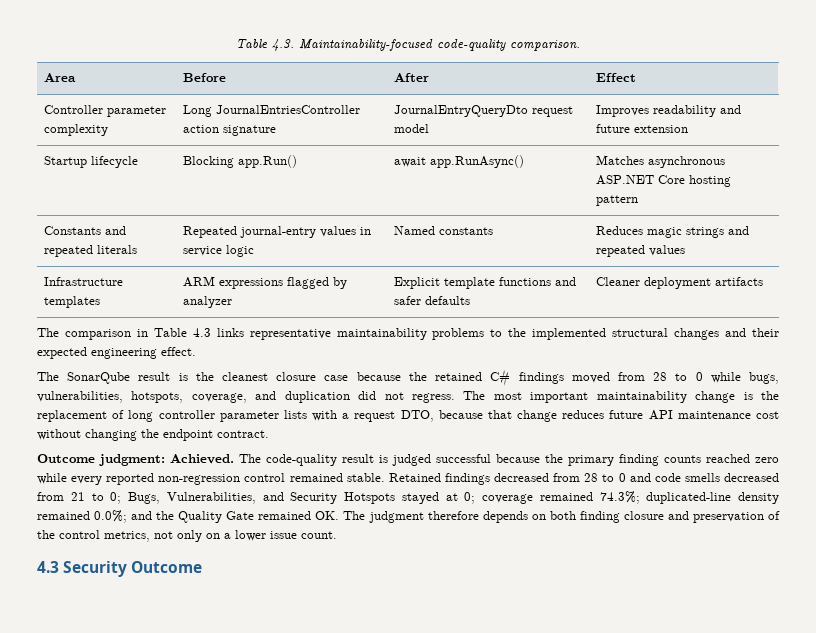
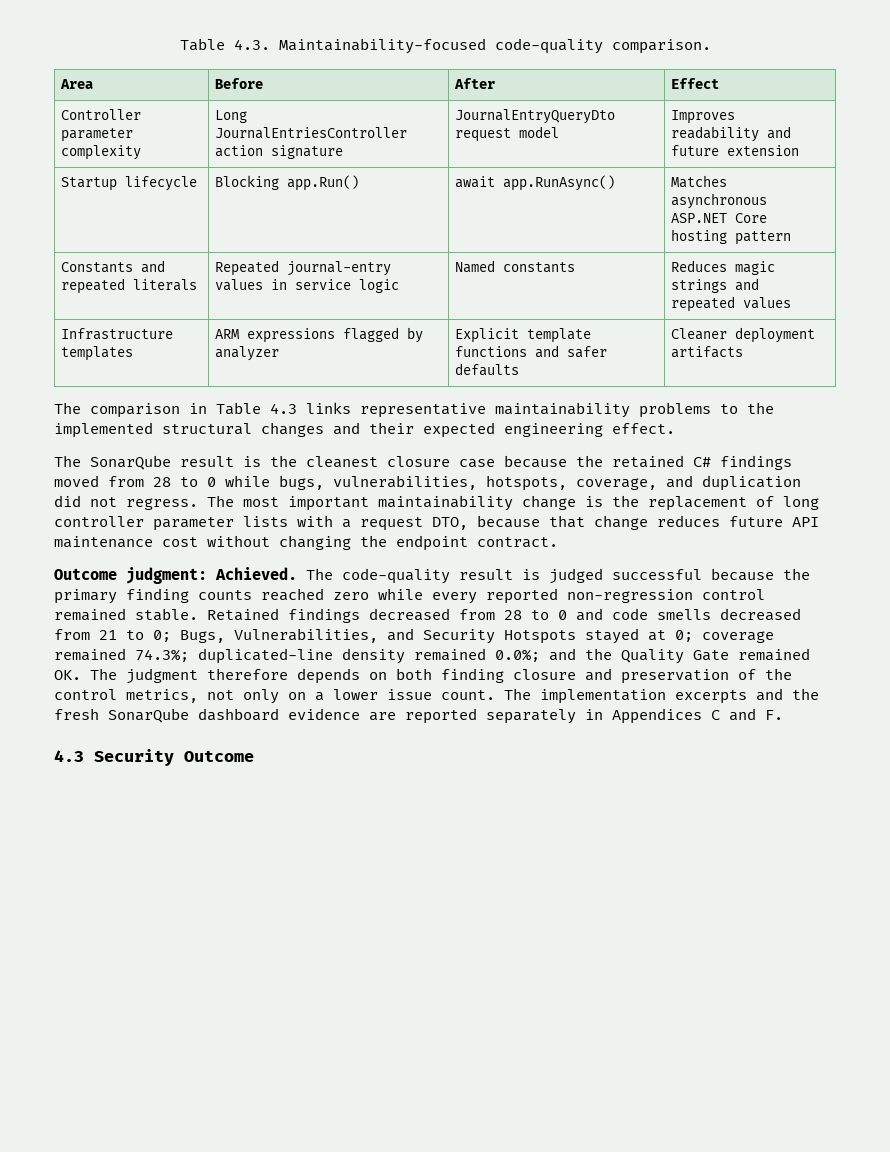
(337, 535) none -> [504,688,819,704] [54,708,783,724] The implementation excerpts and the fresh SonarQube dashboard evidence are reported separately in Appendices C and F.

